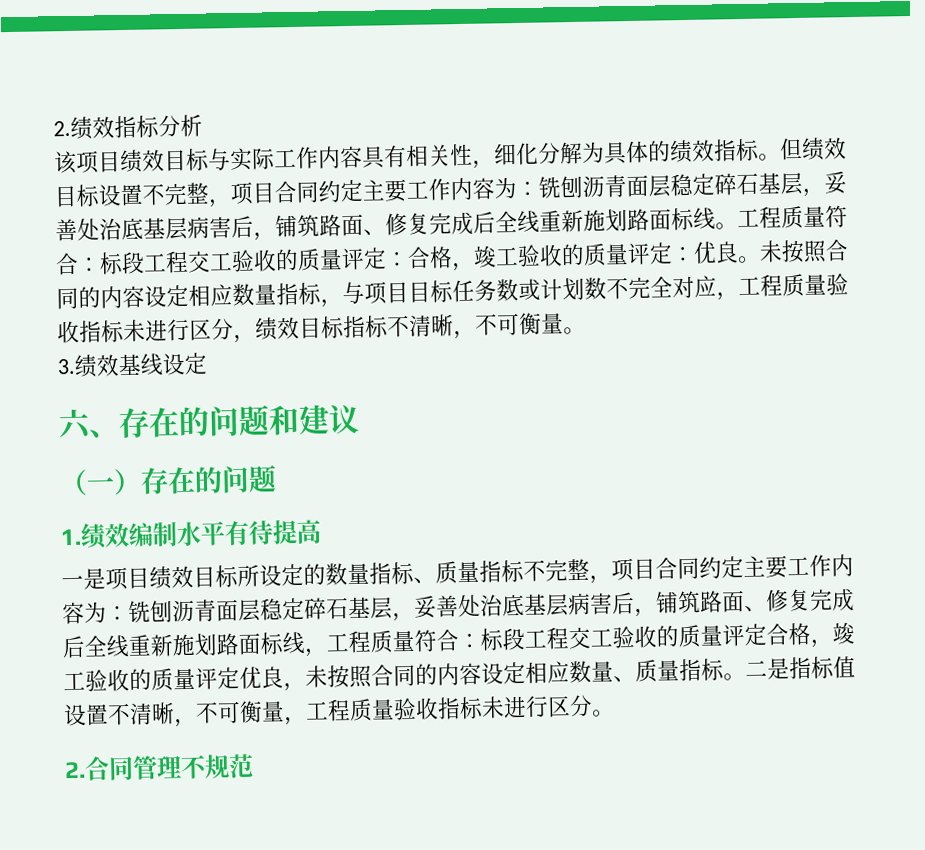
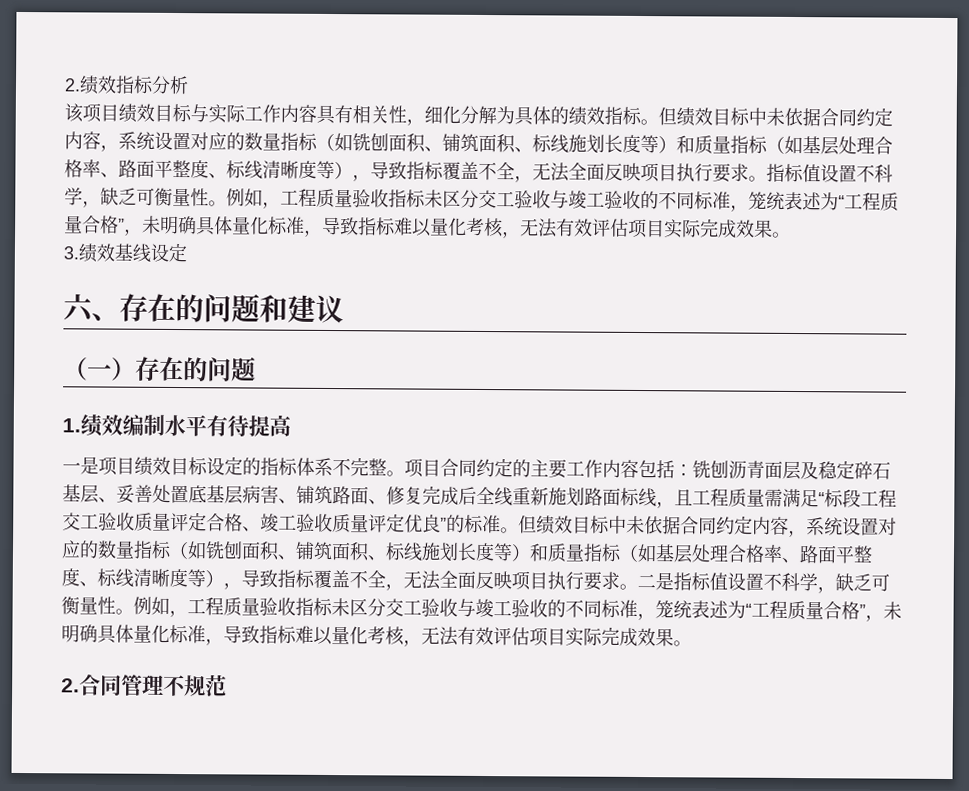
[98,171,847,208] [55,205,848,242] [55,239,849,276] [56,273,849,310] [57,312,564,344] 设置不完整，项目合同约定主要工作内容为：铣刨沥青面层稳定碎石基层，妥善处治底基层病害后，铺筑路面、修复完成后全线重新施划路面标线。工程质量符合：标段工程交工验收的质量评定：合格，竣工验收的质量评定：优良。未按照合同的内容设定相应数量指标，与项目目标任务数或计划数不完全对应，工程质量验收指标未进行区分，绩效目标指标不清晰，不可衡量 -> [748,107,893,127] [64,131,893,156] [64,159,893,183] [64,187,899,212] [64,215,773,239] 中未依据合同约定内容，系统设置对应的数量指标（如铣刨面积、铺筑面积、标线施划长度等）和质量指标（如基层处理合格率、路面平整度、标线清晰度等），导致指标覆盖不全，无法全面反映项目执行要求。指标值设置不科学，缺乏可衡量性。例如，工程质量验收指标未区分交工验收与竣工验收的不同标准，笼统表述为“工程质量合格”，未明确具体量化标准，导致指标难以量化考核，无法有效评估项目实际完成效果
[237,554,854,588] [62,591,657,625] 所设定的数量指标、质量指标不完整，项目合同约定主要工作内容为：铣刨沥青面层稳定碎石基层，妥善处治底基层病害后， -> [206,456,891,481] [62,484,297,505] 设定的指标体系不完整。项目合同约定的主要工作内容包括：铣刨沥青面层及稳定碎石基层、妥善处置底基层病害、
[326,625,679,654] 工程质量符合：标段工程交工验收的 -> [674,488,897,508] [62,512,135,531] 且工程质量需满足“标段工程交工验收
[810,622,855,648] [63,668,152,692] ，竣工验收的 -> [242,513,333,533] 、竣工验收
[283,658,725,692] ，未按照合同的内容设定相应数量、质量指标 -> [440,514,897,538] [61,540,873,564] [61,568,620,591] ”的标准。但绩效目标中未依据合同约定内容，系统设置对应的数量指标（如铣刨面积、铺筑面积、标线施划长度等）和质量指标（如基层处理合格率、路面平整度、标线清晰度等），导致指标覆盖不全，无法全面反映项目执行要求
[129,694,593,728] 清晰，不可衡量，工程质量验收指标未进行区分 -> [781,572,890,594] [61,596,902,622] [61,624,674,647] 科学，缺乏可衡量性。例如，工程质量验收指标未区分交工验收与竣工验收的不同标准，笼统表述为“工程质量合格”，未明确具体量化标准，导致指标难以量化考核，无法有效评估项目实际完成效果

